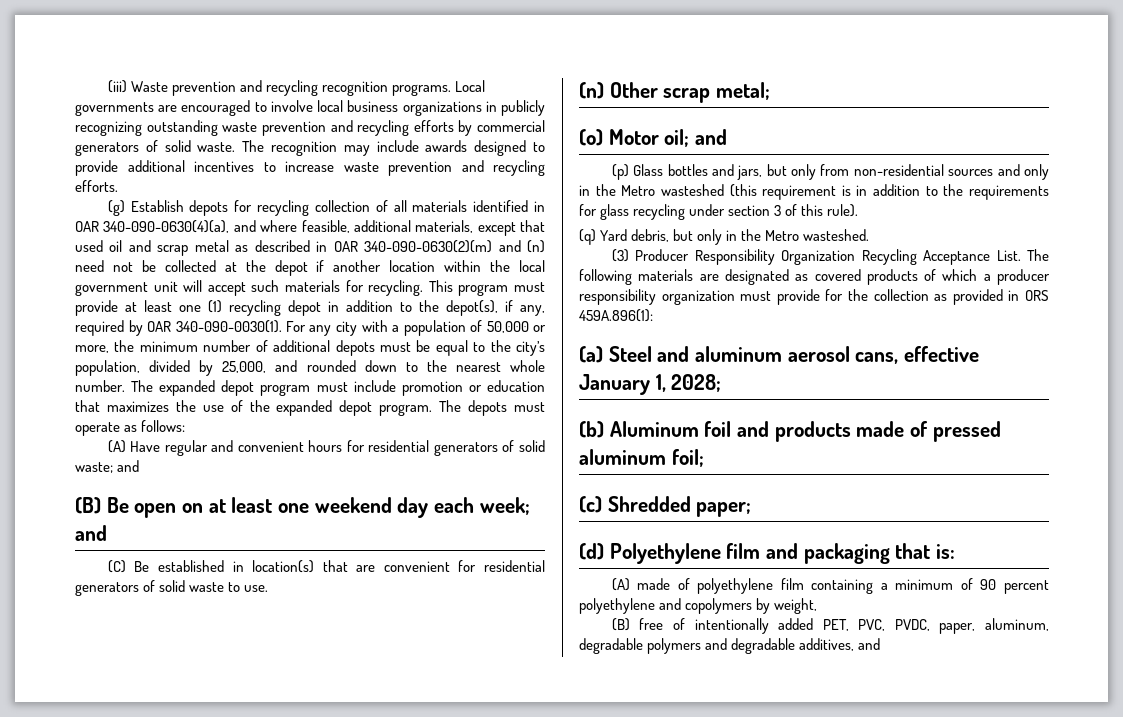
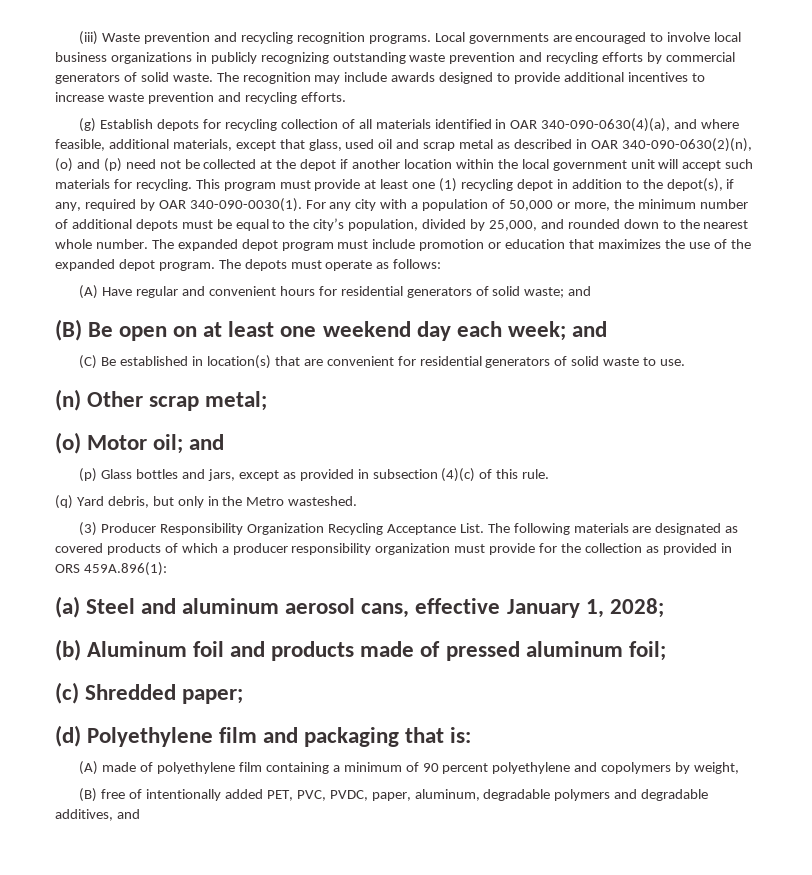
(545, 226) none -> [308,139,342,151] glass,
[364,240,545,253] 340-090-0630(2)(m) and (n) -> [621,138,752,152] [55,158,122,172] 340-090-0630(2)(n), (o) and (p)
[766,164,1049,180] [579,184,1049,200] [579,204,782,220] but only from non-residential sources and only in the Metro wasteshed (this requirement is in addition to the requirements for glass recycling under section 3 -> [238,468,476,482] except as provided in subsection (4)(c)
[827,204,859,217] rule). -> [522,469,550,479] rule.

